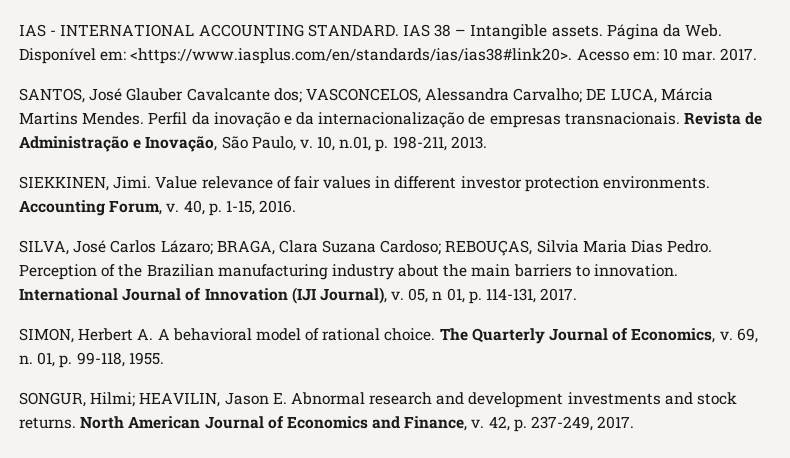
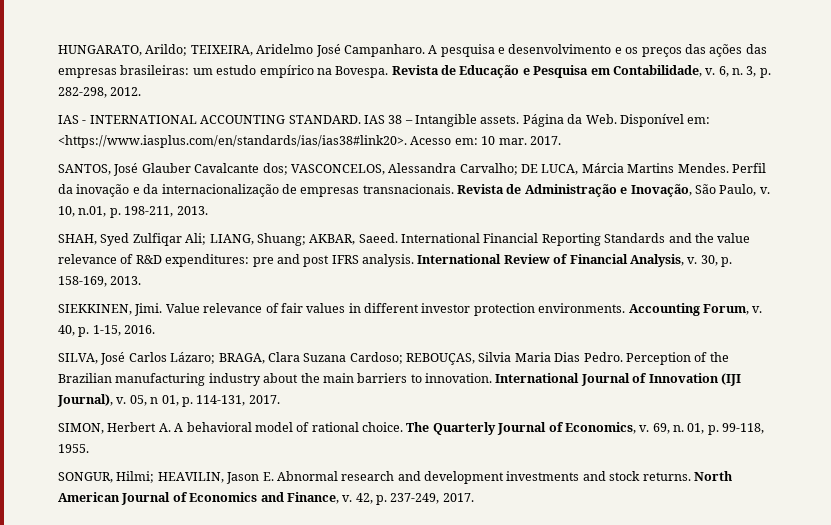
(19, 30) none -> [58,44,767,57] [58,65,771,78] [58,87,142,98] HUNGARATO, Arildo; TEIXEIRA, Aridelmo José Campanharo. A pesquisa e desenvolvimento e os preços das ações das empresas brasileiras: um estudo empírico na Bovespa. Revista de Educação e Pesquisa em Contabilidade, v. 6, n. 3, p. 282-298, 2012. //
(487, 142) none -> [58,233,751,246] [58,254,732,267] [58,276,142,287] // SHAH, Syed Zulfiqar Ali; LIANG, Shuang; AKBAR, Saeed. International Financial Reporting Standards and the value relevance of R&D expenditures: pre and post IFRS analysis. International Review of Financial Analysis, v. 30, p. 158-169, 2013.

